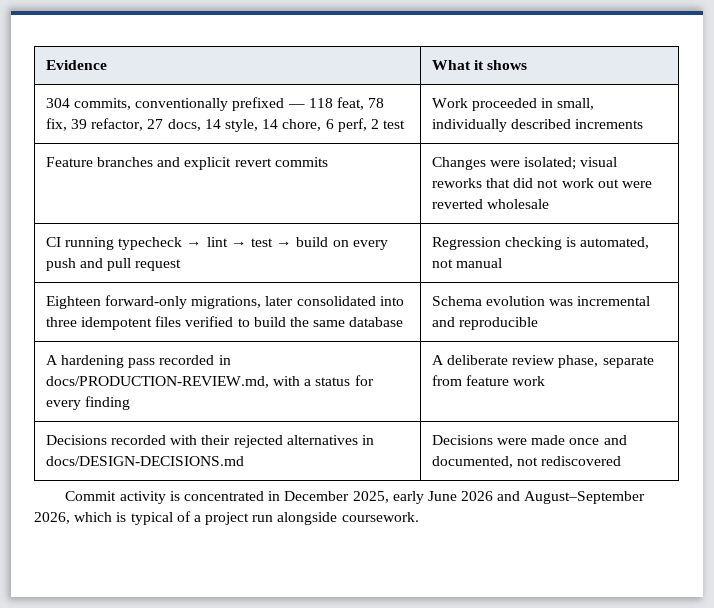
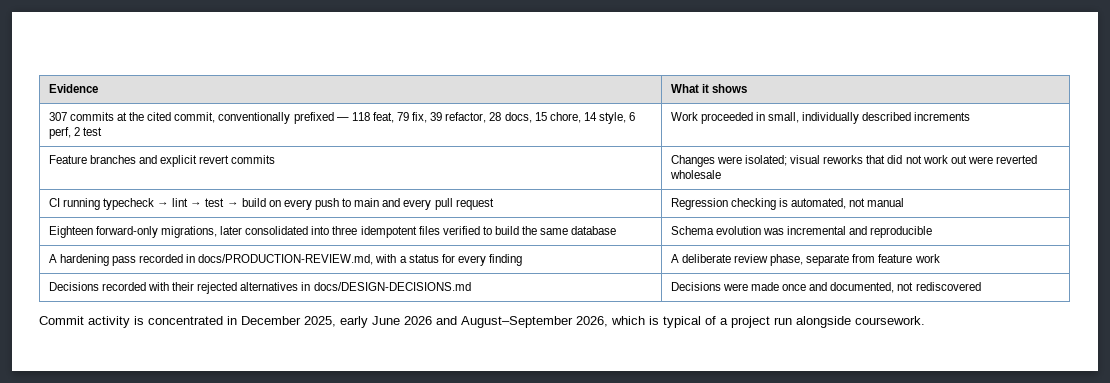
[45,98,132,110] 304 commits, -> [48,112,216,123] 307 commits at the cited commit,
[368,98,385,108] 78 -> [396,112,409,121] 79
[147,119,322,132] 27 docs, 14 style, 14 chore, -> [489,112,626,124] 28 docs, 15 chore, 14 style,
[80,258,104,268] and -> [342,198,432,210] to main and every

